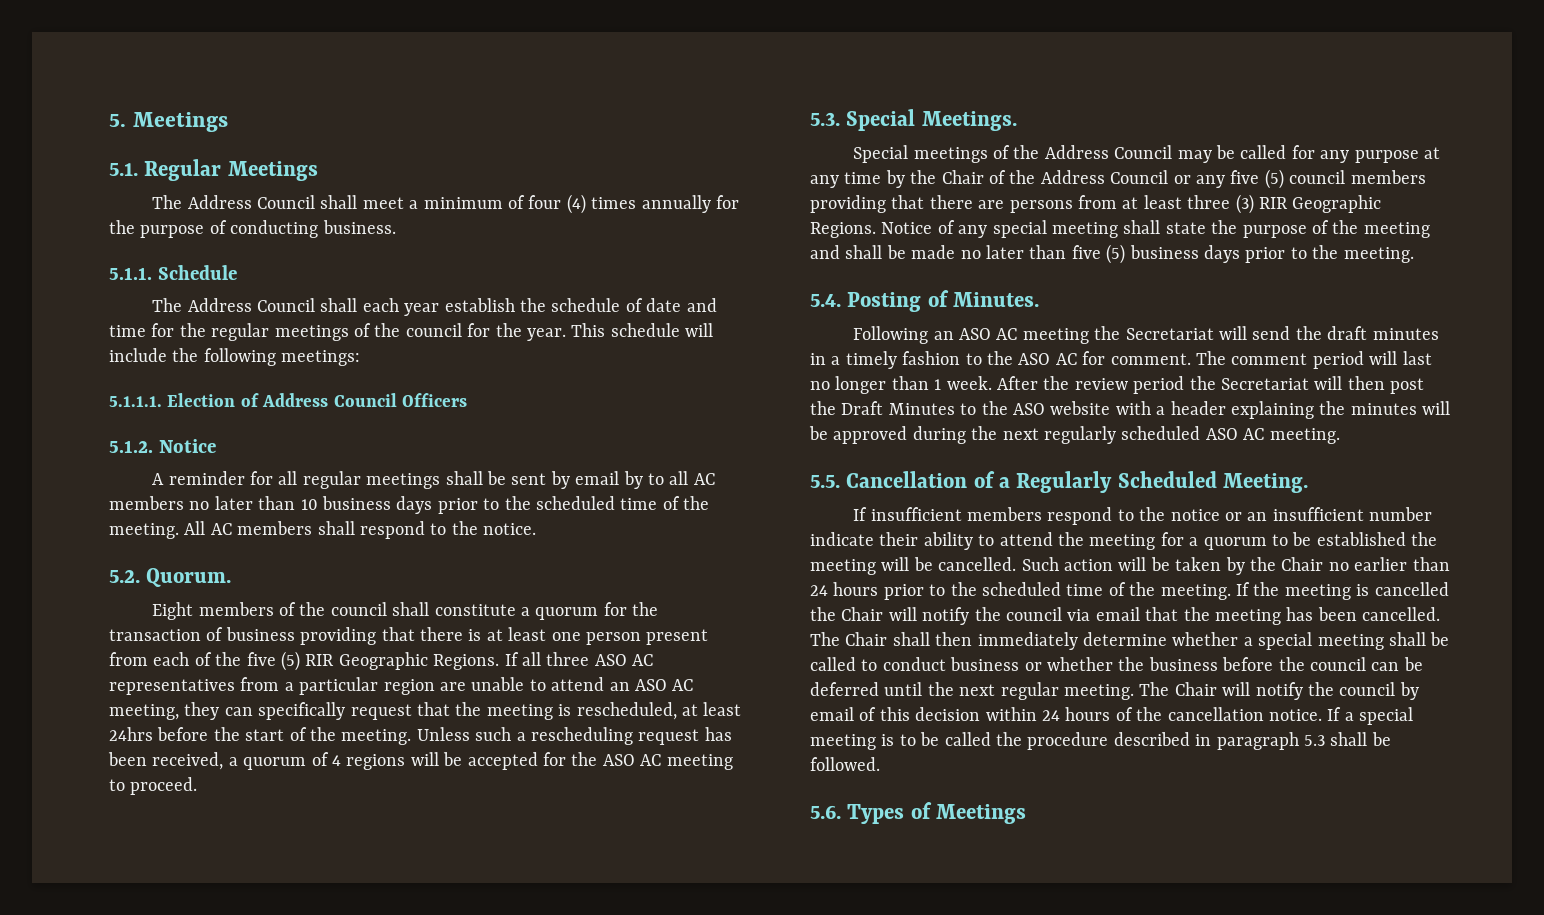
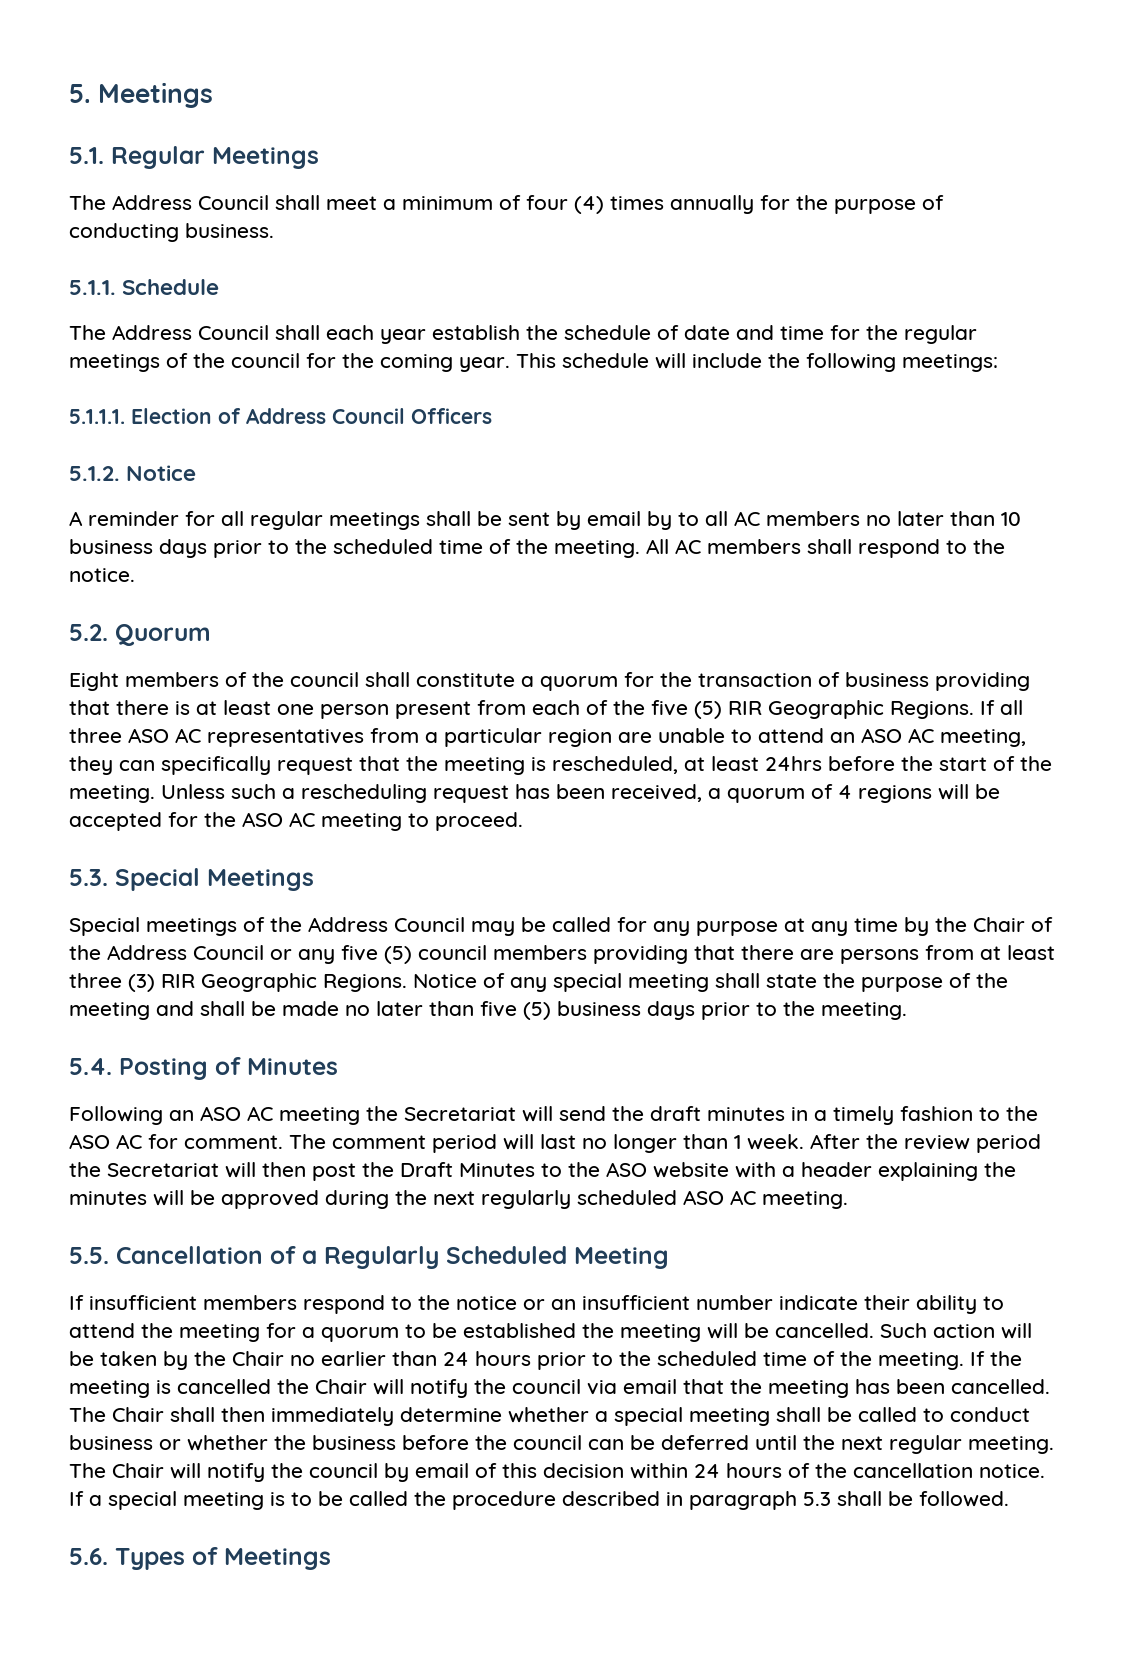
(522, 330) none -> [380,354,453,372] coming
[146,568,232,587] Quorum. -> [115,624,211,646] Quorum
[921,111,1017,131] Meetings. -> [207,869,314,891] Meetings
[953,292,1040,307] Minutes. -> [247,1058,338,1075] Minutes
[1223,473,1309,493] Meeting. -> [574,1247,669,1269] Meeting

